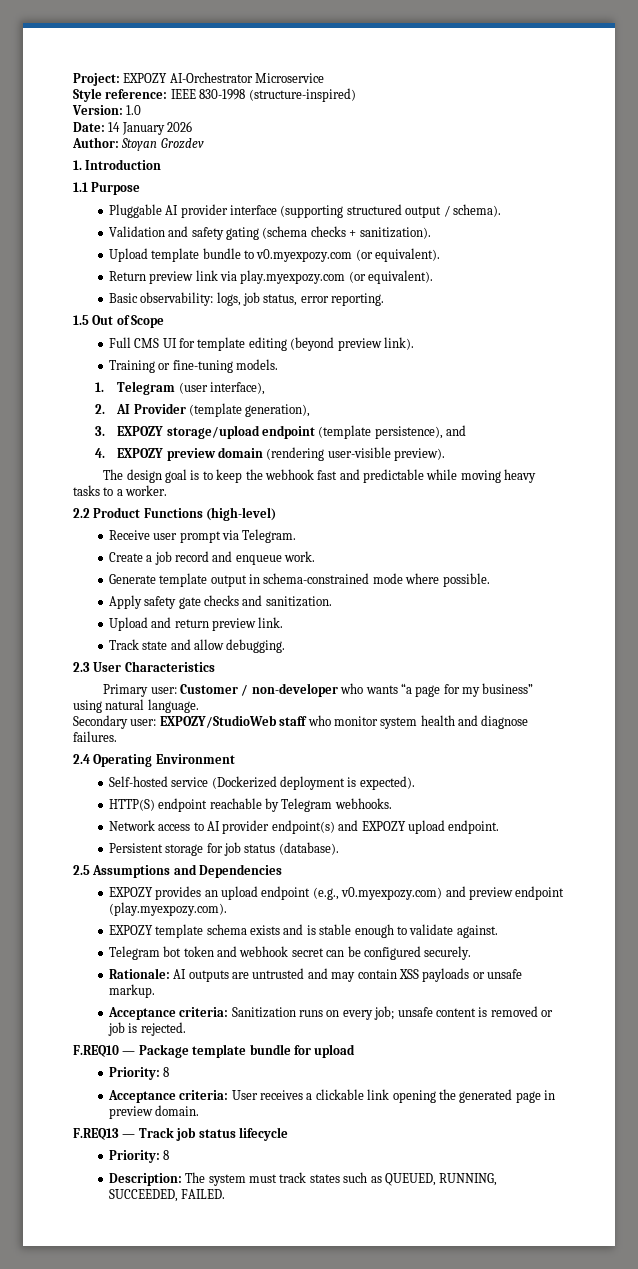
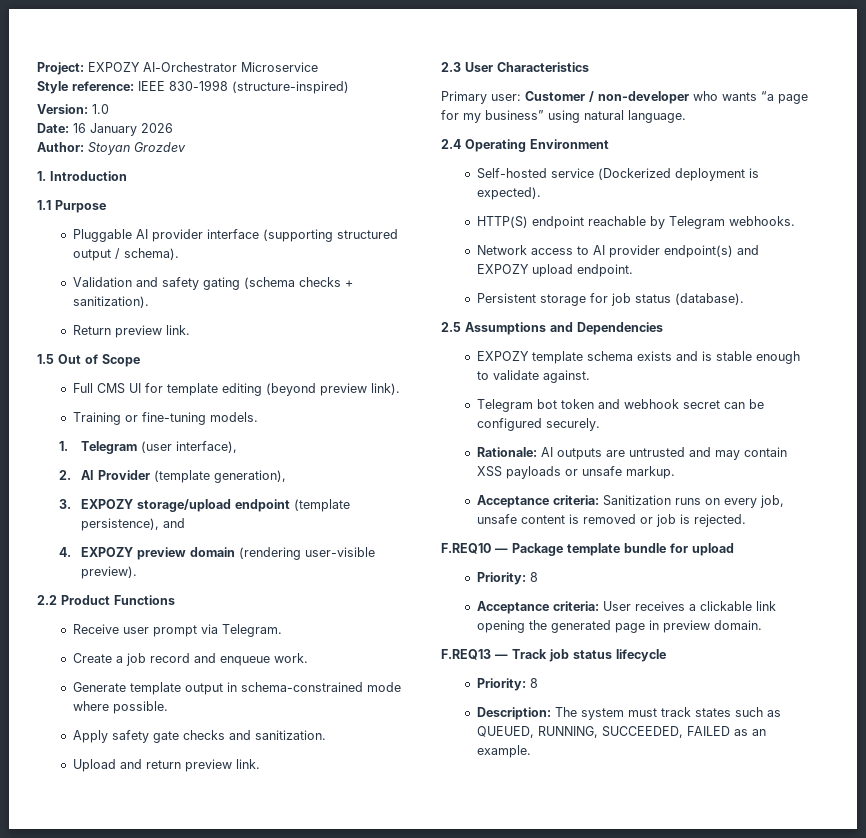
[108,122,121,132] 14 -> [73,123,86,133] 16
[108,248,441,262] [108,270,434,284] [108,292,385,306] Upload template bundle to v0.myexpozy.com (or equivalent). // Return preview link via play.myexpozy.com (or equivalent). // Basic observability: logs, job status, error reporting. -> [72,325,190,338] Return preview link.
[103,469,537,483] [73,485,168,496] // The design goal is to keep the webhook fast and predictable while moving heavy tasks to a worker. -> (137, 572) none
[206,507,277,521] (high-level) -> (175, 600) none
[108,639,286,653] // Track state and allow debugging. -> (260, 764) none
[73,715,529,729] [73,731,117,742] // Secondary user: EXPOZY/StudioWeb staff who monitor system health and diagnose failures. -> (686, 116) none
[108,886,565,900] [108,902,227,916] // EXPOZY provides an upload endpoint (e.g., v0.myexpozy.com) and preview endpoint (play.myexpozy.com). -> (663, 328) none
[374,1006,395,1020] job; -> [759,495,784,508] job,
[181,1189,226,1199] FAILED. -> [686,726,766,736] [476,745,531,758] FAILED as an example.

